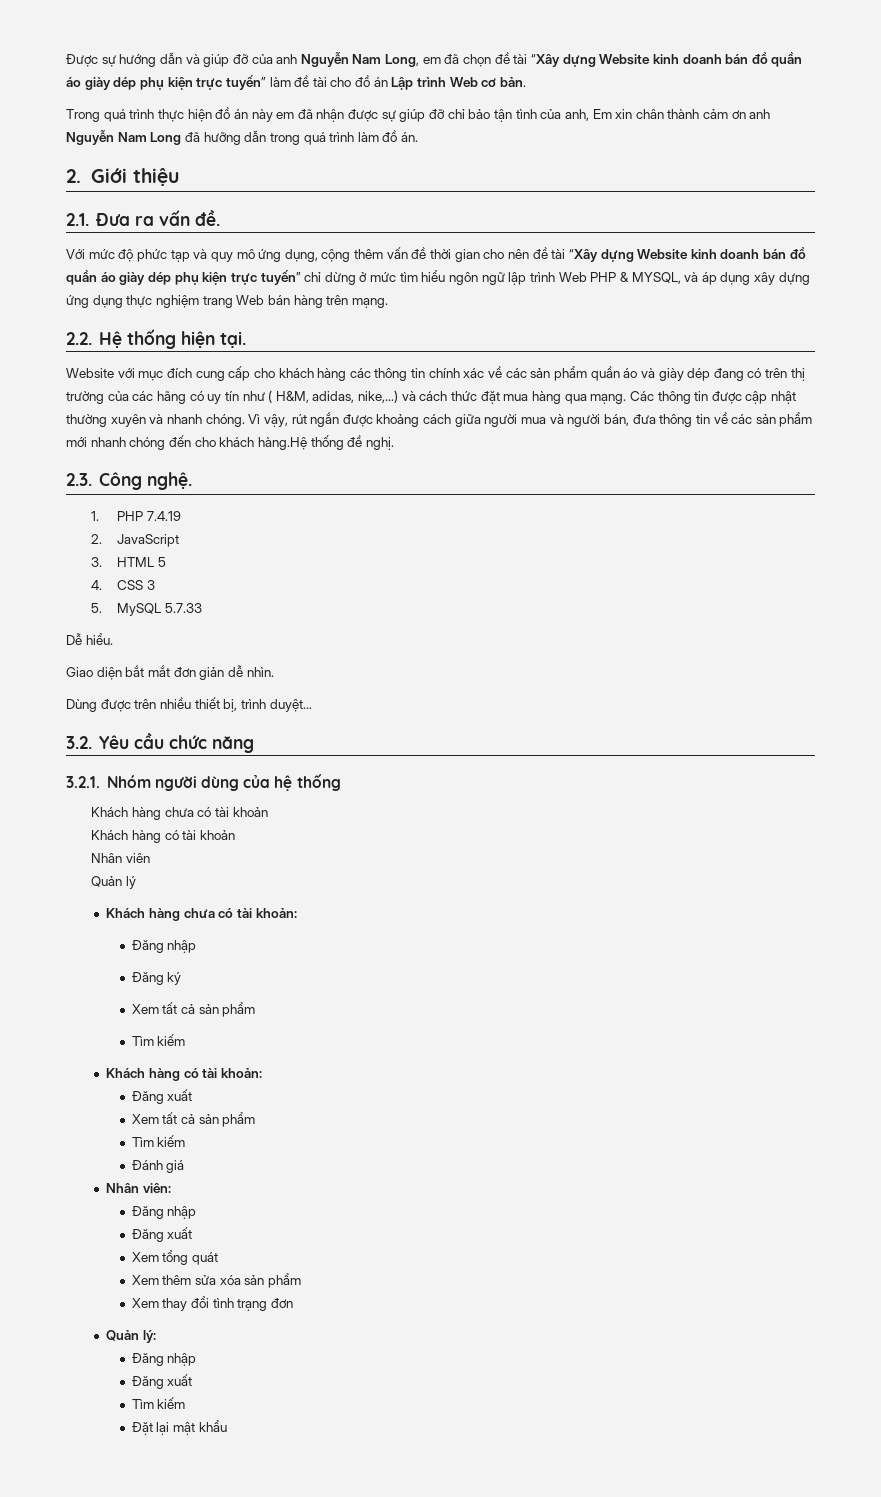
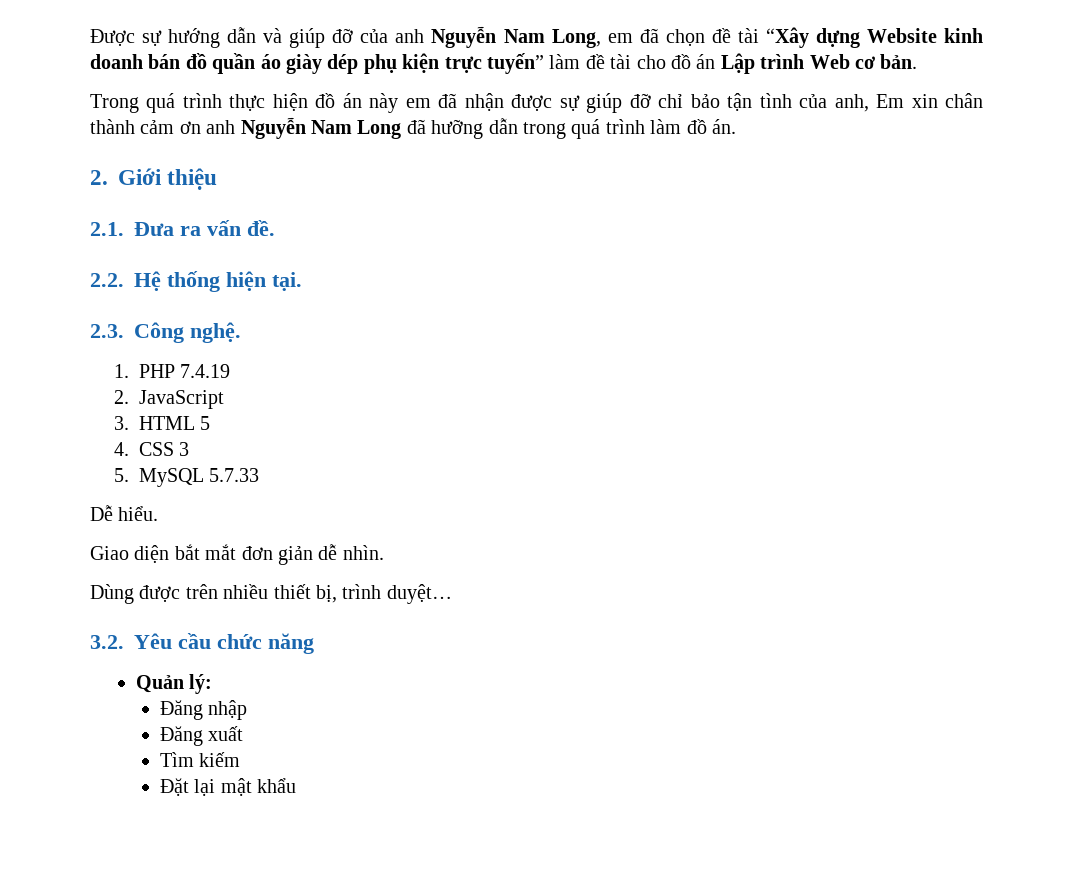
[66,247,806,262] [66,270,810,285] [66,295,388,308] // Với mức độ phức tạp và quy mô ứng dụng, cộng thêm vấn đề thời gian cho nên đề tài “Xây dựng Website kinh doanh bán đồ quần áo giày dép phụ kiện trực tuyến” chỉ dừng ở mức tìm hiểu ngôn ngữ lập trình Web PHP & MYSQL, và áp dụng xây dựng ứng dụng thực nghiệm trang Web bán hàng trên mạng. -> (275, 228) none
[66,366,805,381] [66,390,797,404] [66,412,813,427] [66,435,394,450] // Website với mục đích cung cấp cho khách hàng các thông tin chính xác về các sản phẩm quần áo và giày dép đang có trên thị trường của các hãng có uy tín như ( H&M, adidas, nike,…) và cách thức đặt mua hàng qua mạng. Các thông tin được cập nhật thường xuyên và nhanh chóng. Vì vậy, rút ngắn được khoảng cách giữa người mua và người bán, đưa thông tin về các sản phẩm mới nhanh chóng đến cho khách hàng.Hệ thống đề nghị. -> (302, 281) none
[66,774,341,791] [91,807,268,820] [91,830,236,843] [91,853,151,863] [91,876,137,889] [106,908,297,921] [131,940,197,953] [131,972,182,985] [131,1002,256,1017] [131,1034,186,1046] [106,1068,262,1081] [131,1089,193,1104] [131,1112,256,1127] [131,1135,186,1147] [131,1160,185,1173] [106,1183,171,1193] [131,1206,197,1219] [131,1227,193,1242] [131,1250,219,1265] [131,1273,301,1288] [131,1296,293,1311] // 3.2.1. Nhóm người dùng của hệ thống // Khách hàng chưa có tài khoản // Khách hàng có tài khoản // Nhân viên // Quản lý // Khách hàng chưa có tài khoản: // Đăng nhập // Đăng ký // Xem tất cả sản phẩm // Tìm kiếm // Khách hàng có tài khoản: // Đăng xuất // Xem tất cả sản phẩm // Tìm kiếm // Đánh giá // Nhân viên: // Đăng nhập // Đăng xuất // Xem tổng quát // Xem thêm sửa xóa sản phẩm // Xem thay đổi tình trạng đơn -> (314, 643) none

